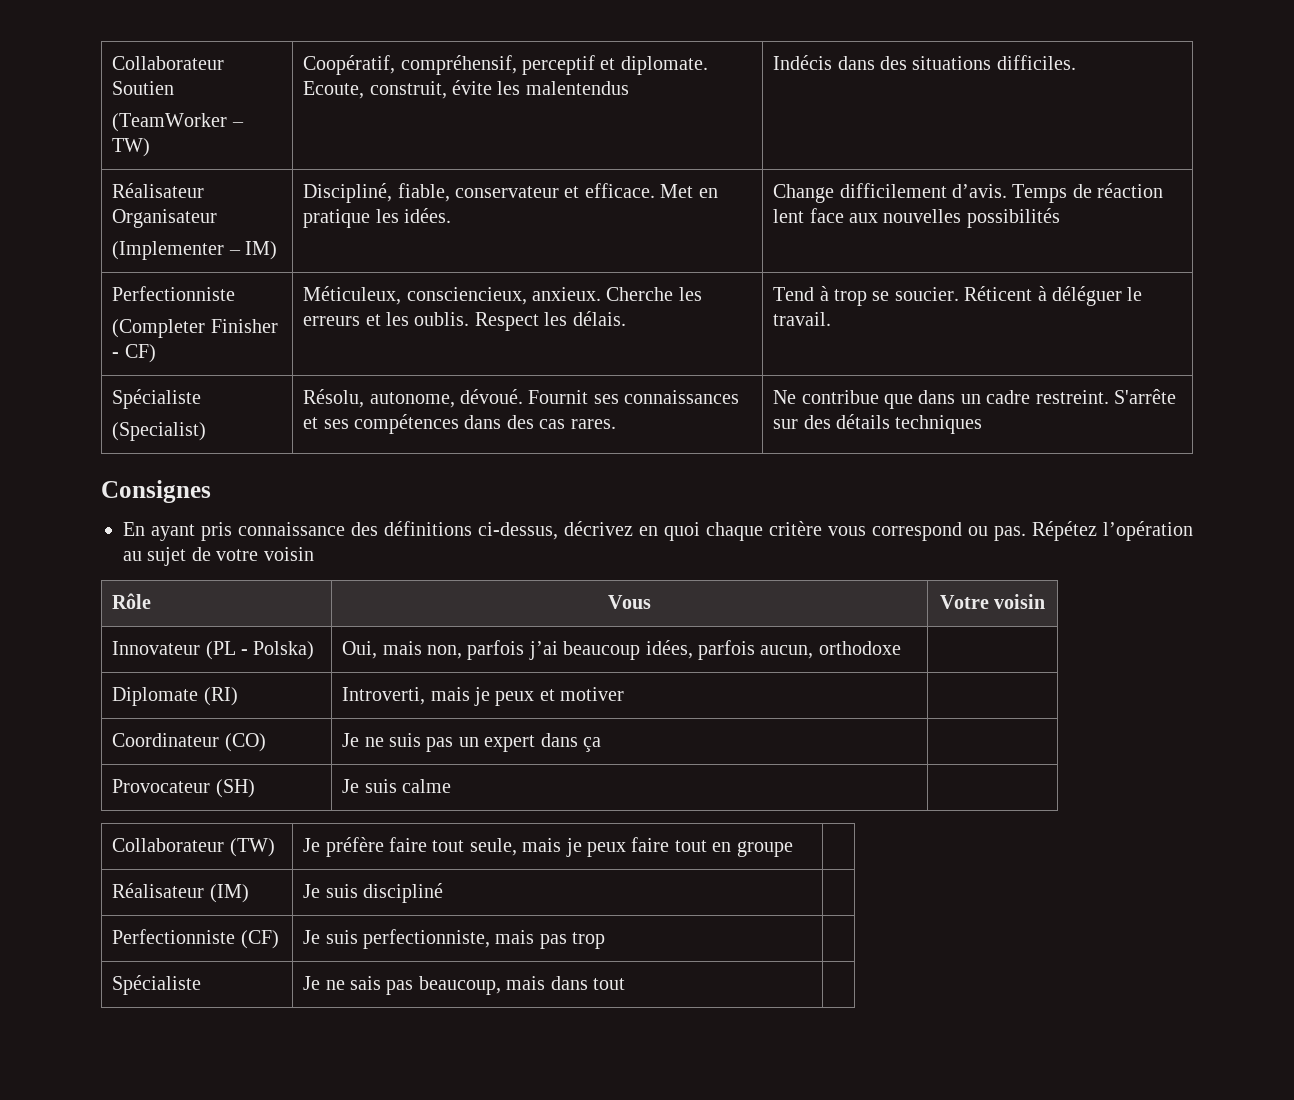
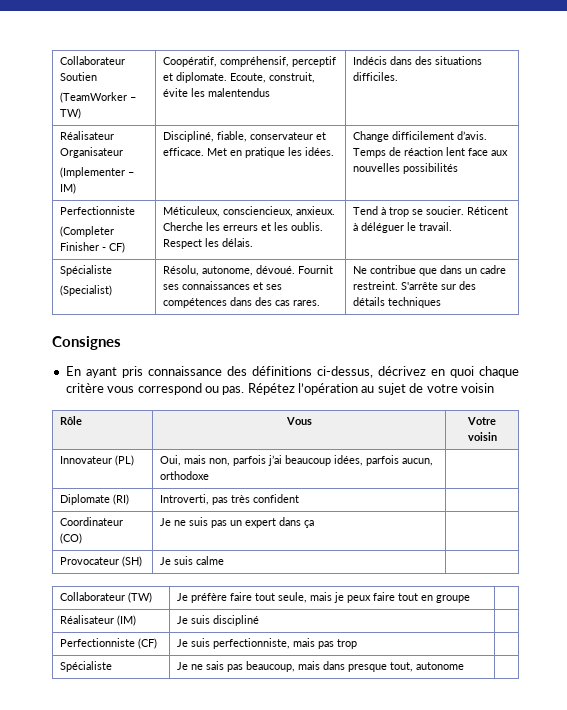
[205,641,315,660] (PL - Polska) -> [115,455,135,466] (PL)
[430,687,625,706] mais je peux et motiver -> [212,494,300,505] pas très confident
[592,978,625,990] tout -> [348,662,465,672] presque tout, autonome

